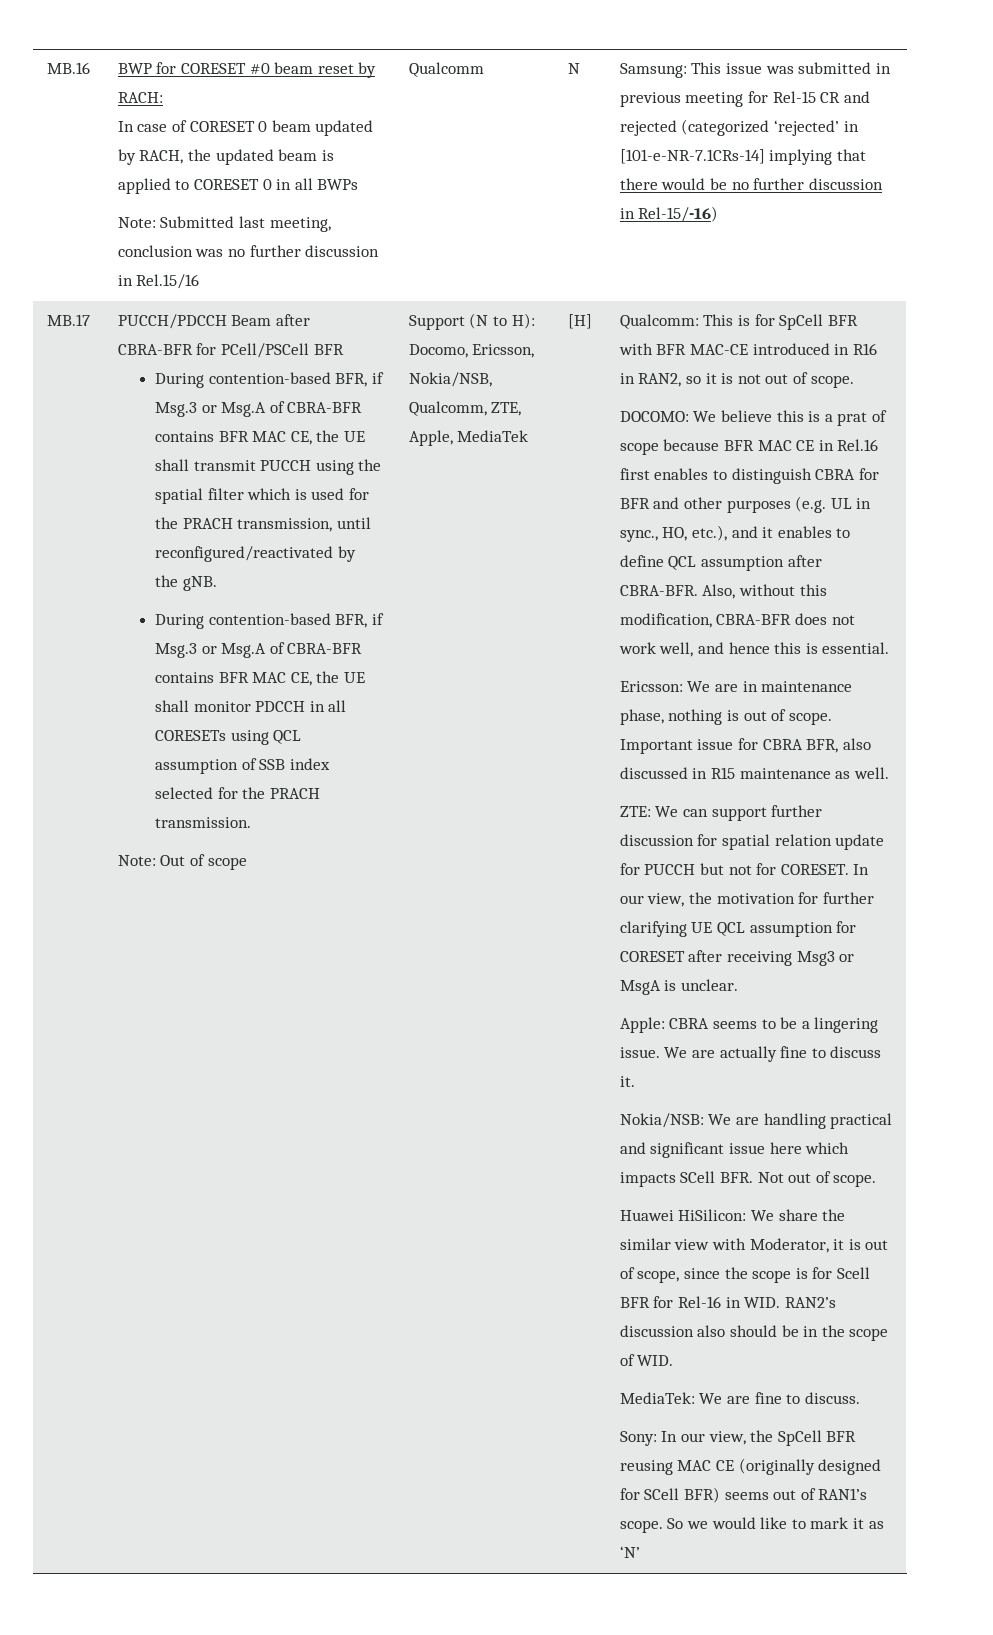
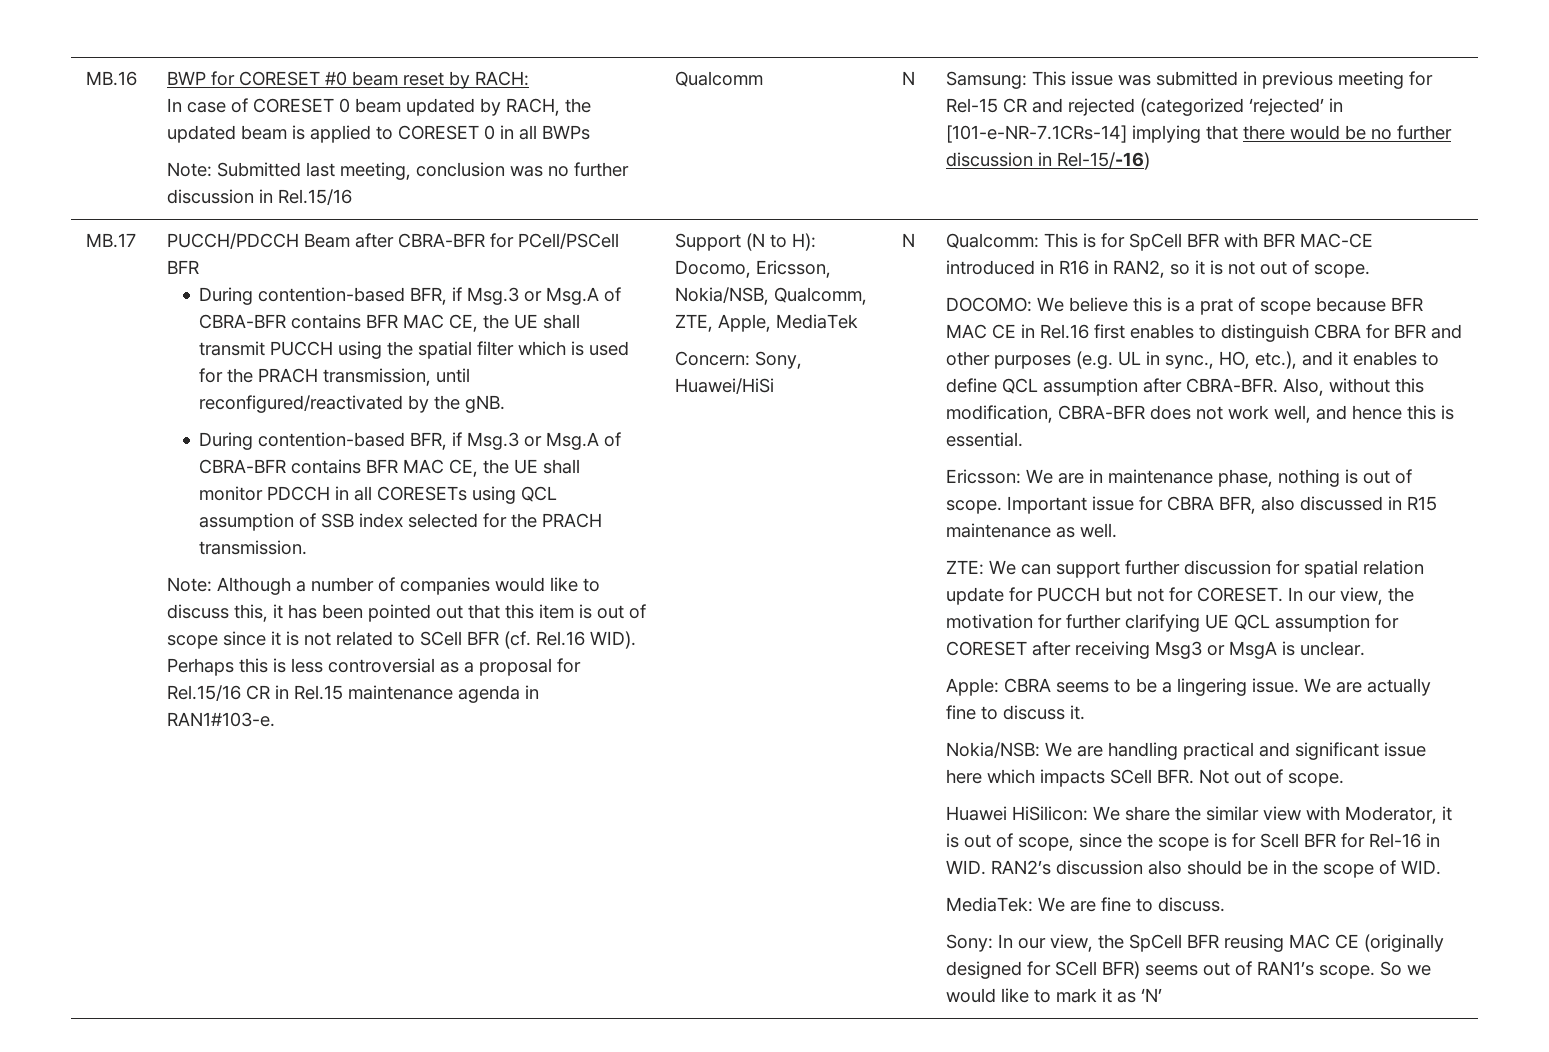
[160,854,247,870] Out of scope -> [216,577,600,595] [166,604,646,622] [166,631,636,649] [166,658,581,676] [166,685,539,703] [166,712,275,727] Although a number of companies would like to discuss this, it has been pointed out that this item is out of scope since it is not related to SCell BFR (cf. Rel.16 WID). Perhaps this is less controversial as a proposal for Rel.15/16 CR in Rel.15 maintenance agenda in RAN1#103-e.
[567,314,592,329] | [H] -> [674,351,802,369] [674,378,774,394] [901,233,915,247] // Concern: Sony, Huawei/HiSi | N

